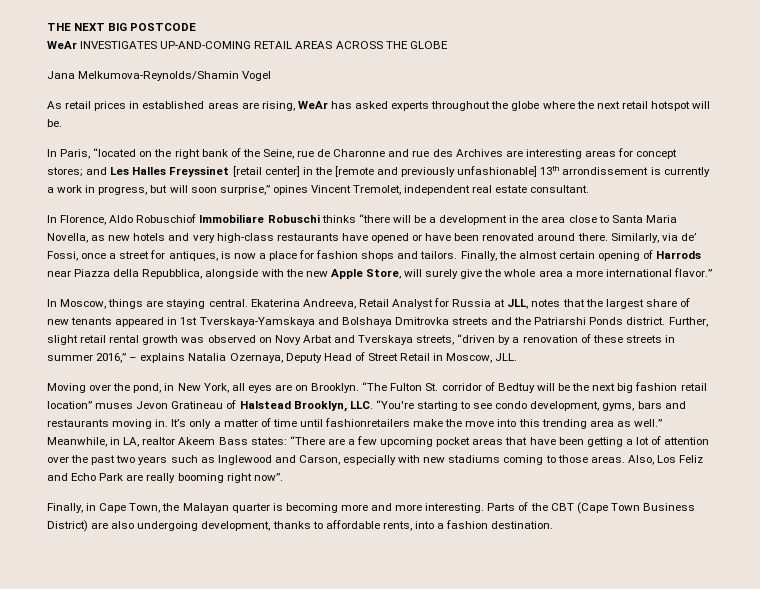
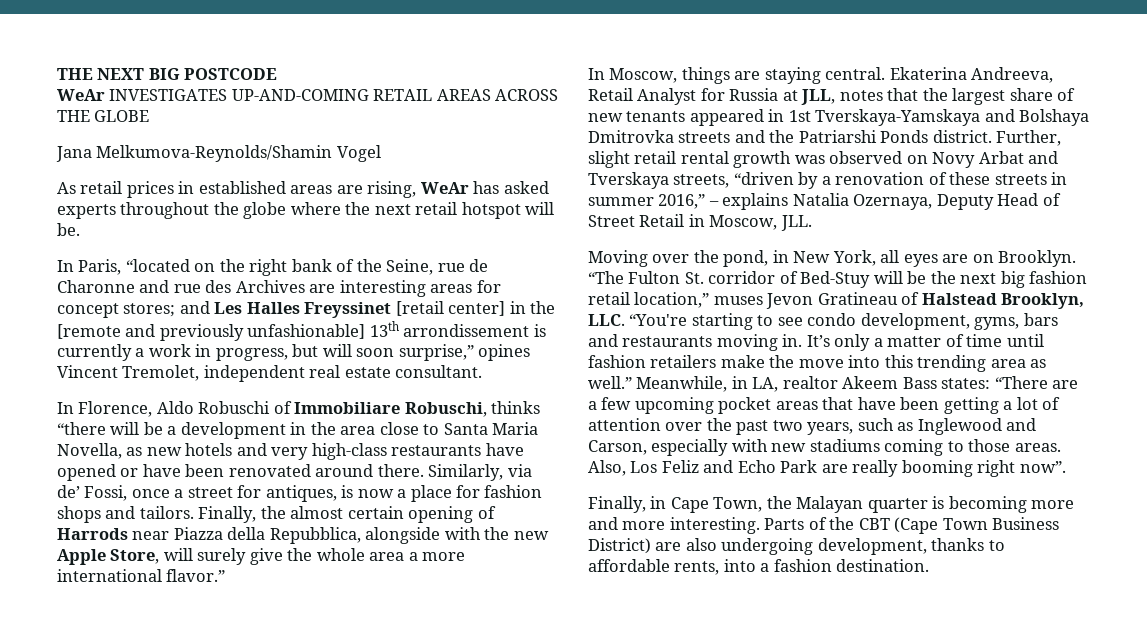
[136,214,320,223] Robuschiof Immobiliare Robuschi -> [198,401,487,417] Robuschi of Immobiliare Robuschi,
[497,383,535,393] Bedtuy -> [800,271,871,288] Bed-Stuy
[47,401,92,409] location” -> [634,292,710,308] location,”
[325,418,411,427] fashionretailers -> [588,355,717,368] fashion retailers
[138,456,168,465] years -> [807,422,854,435] years,

